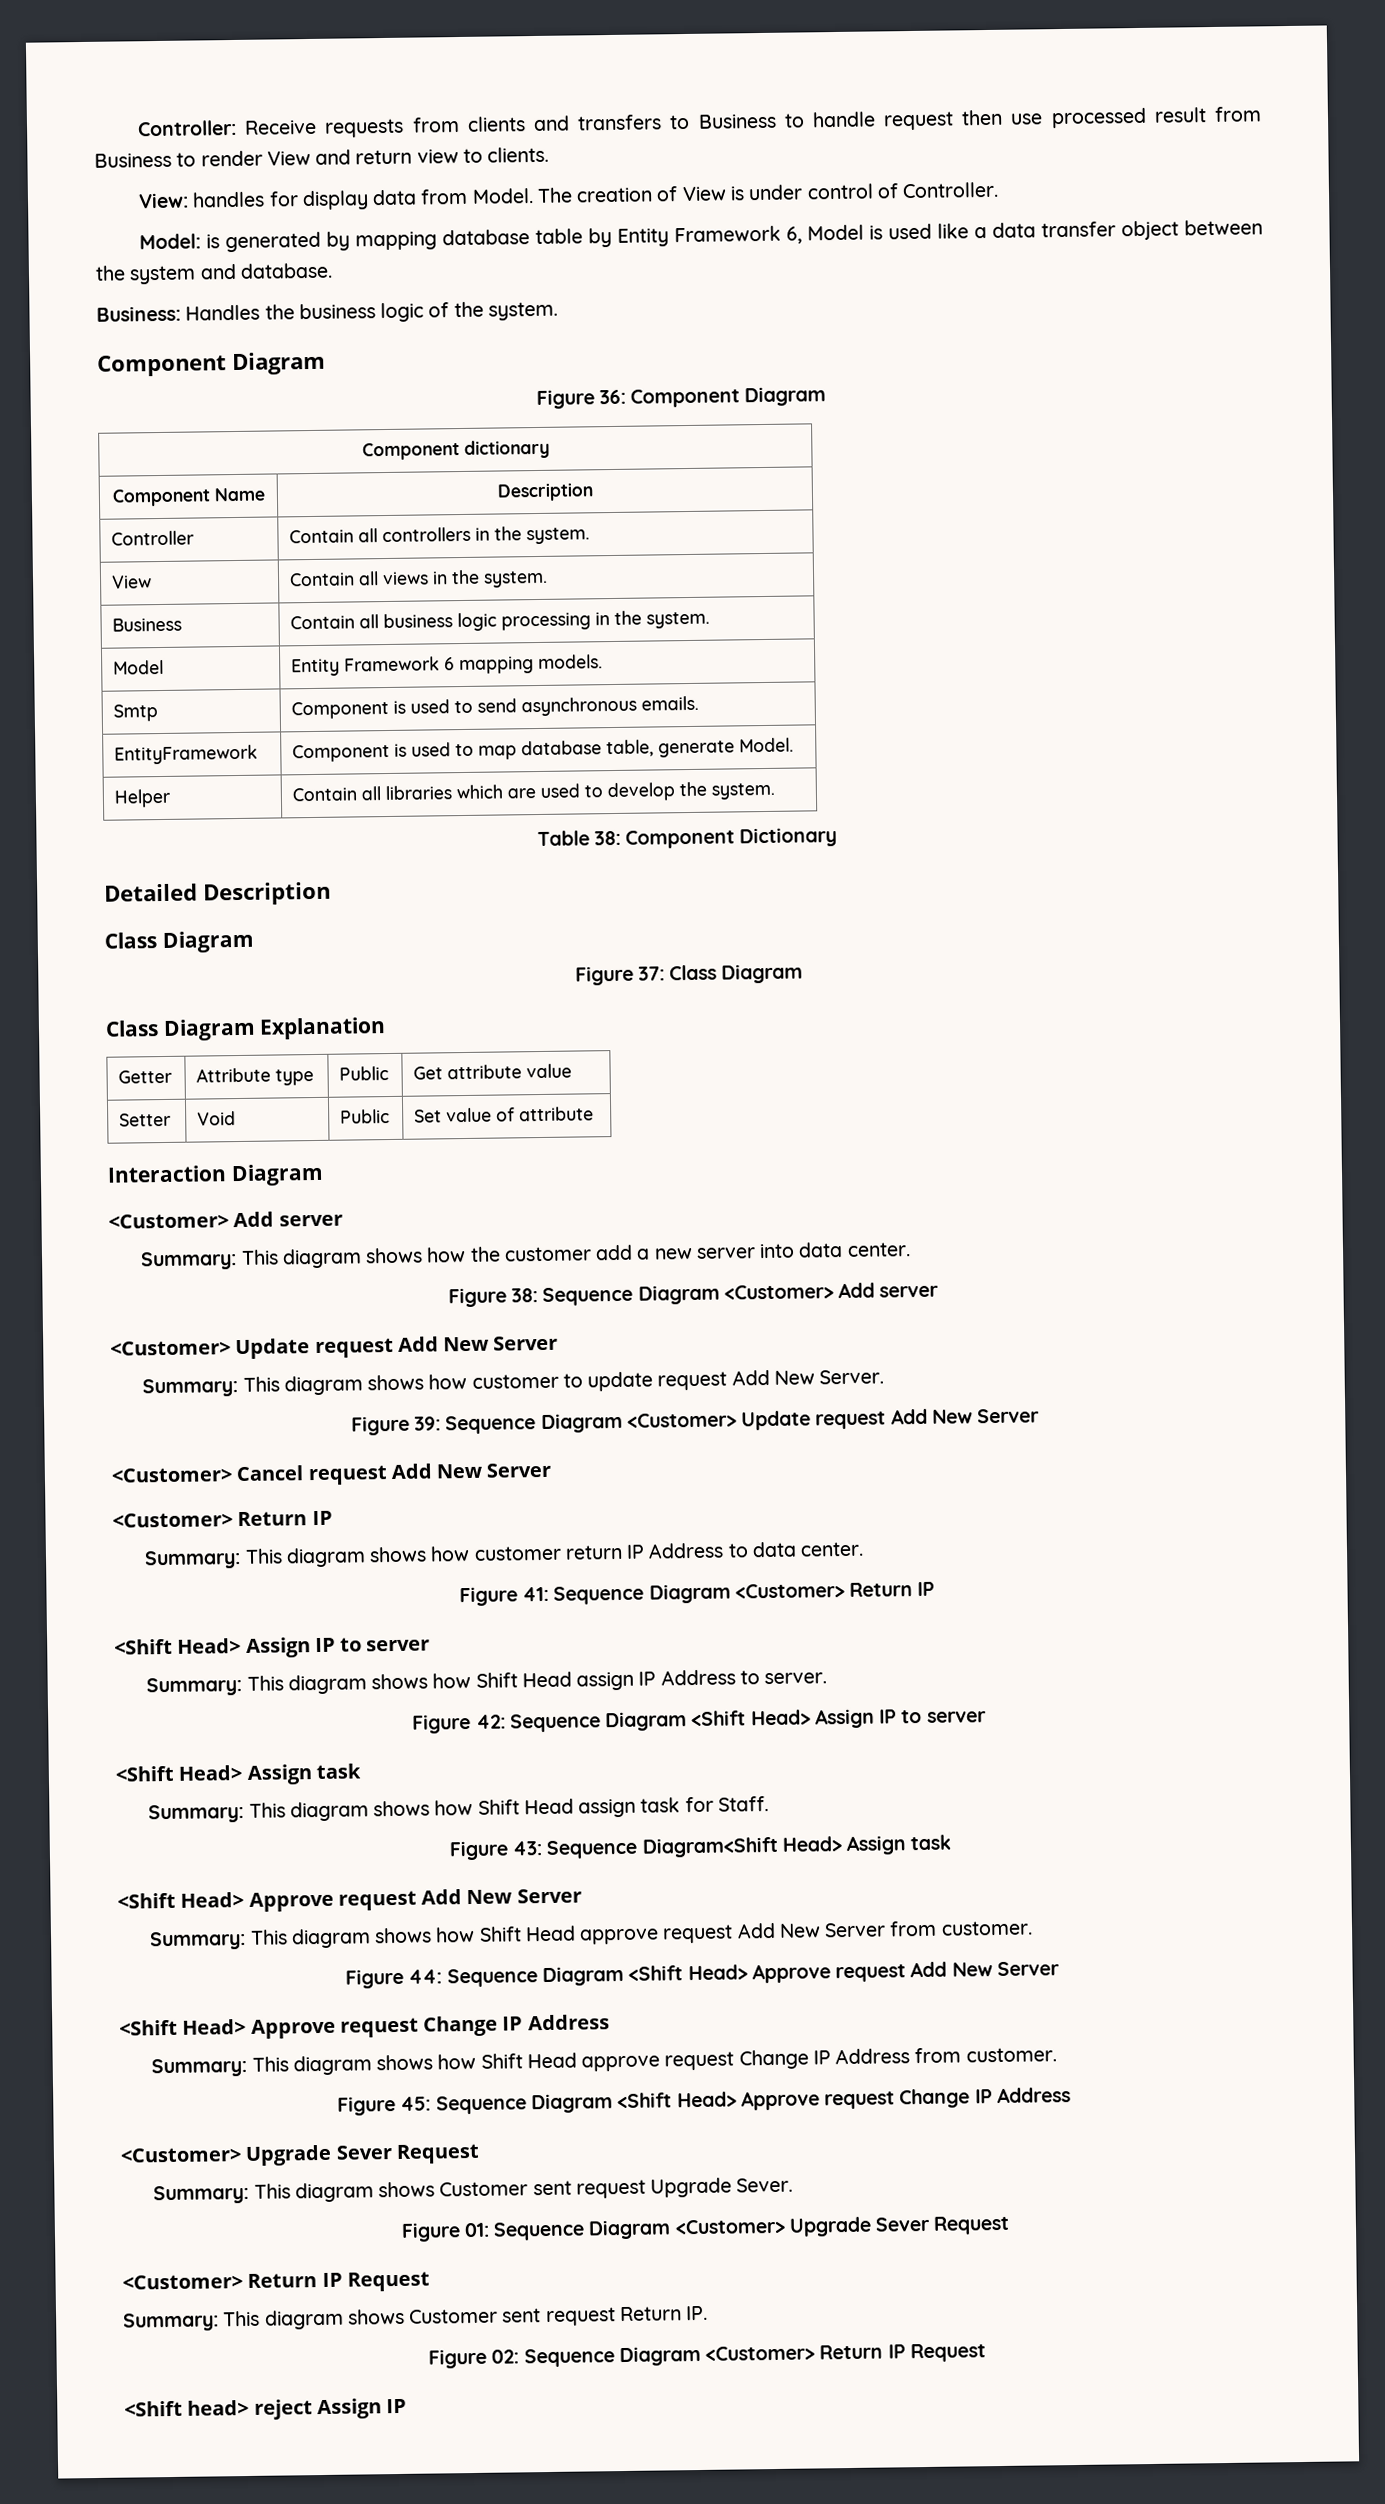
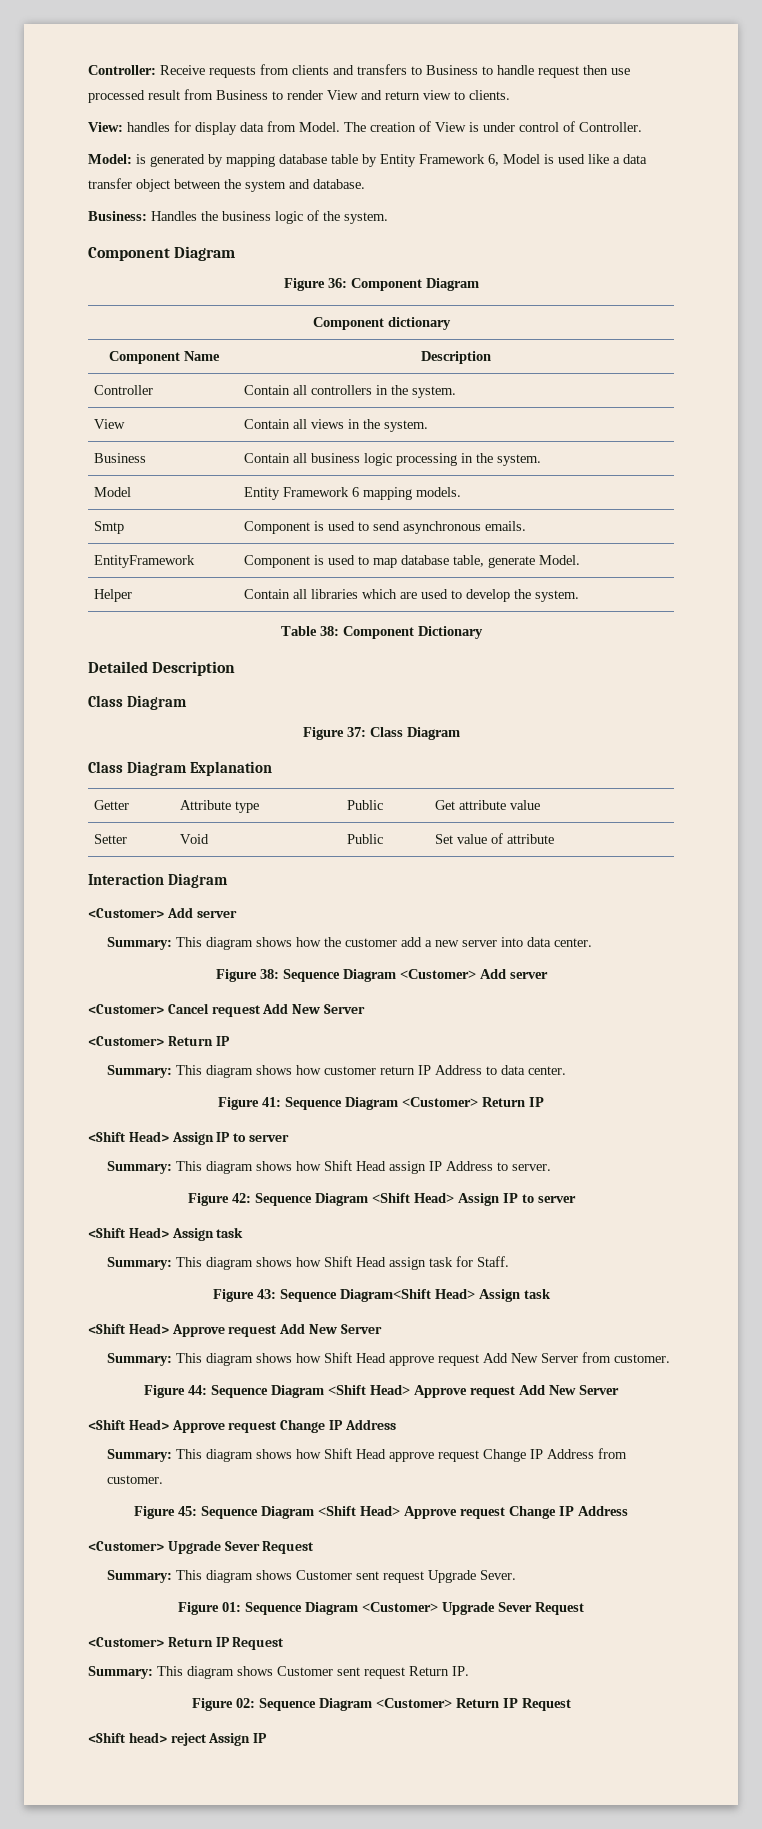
[110,1335,559,1360] [142,1369,885,1398] [350,1408,1041,1436] // <Customer> Update request Add New Server // Summary: This diagram shows how customer to update request Add New Server. // Figure 39: Sequence Diagram <Customer> Update request Add New Server -> (548, 975) none

